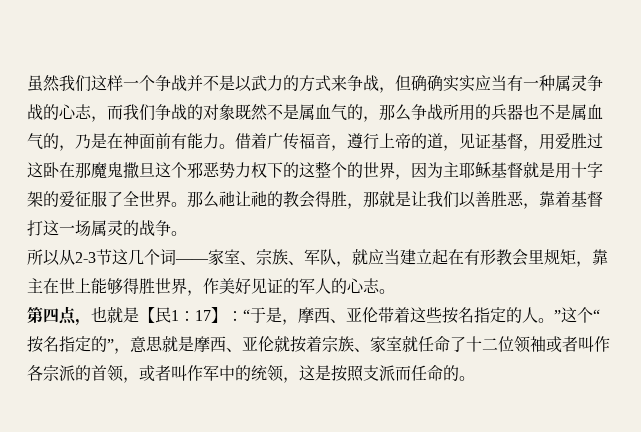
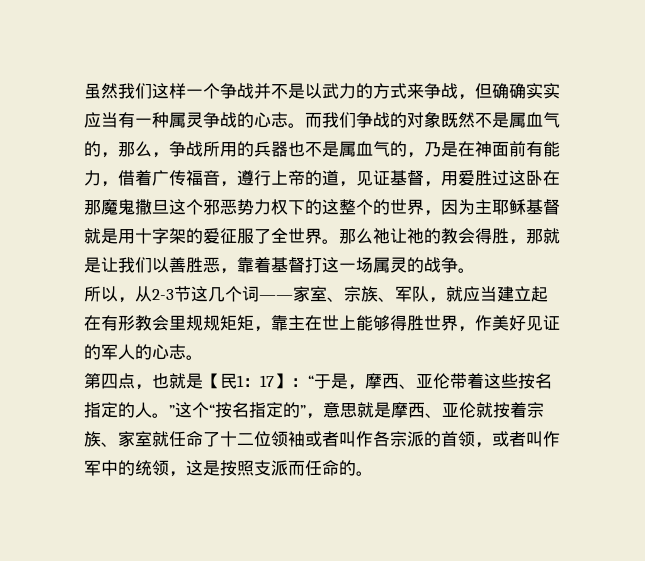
[91,116,107,122] ， -> [288,123,305,128] 。
(411, 112) none -> [152,152,169,158] ，
[219,144,235,149] 。 -> [101,181,118,187] ，
(60, 257) none -> [118,297,135,303] ，
(560, 257) none -> [203,315,237,331] 规矩

